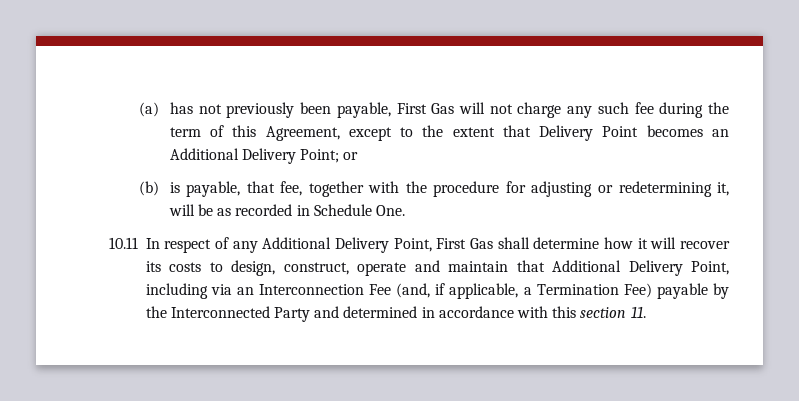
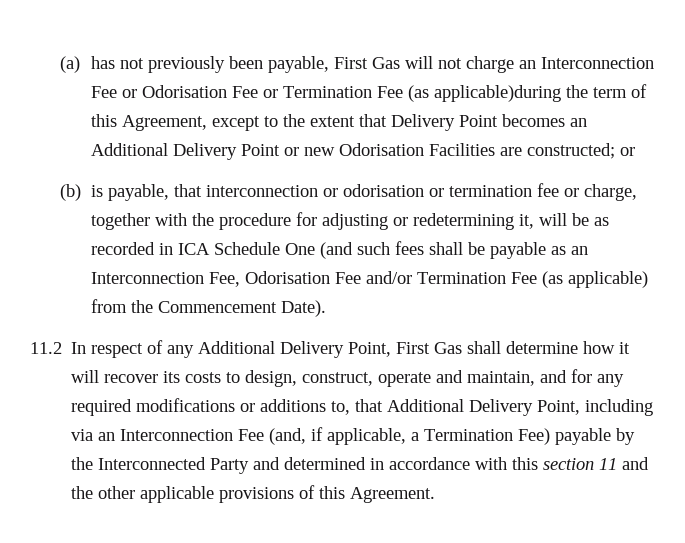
[567,102,704,118] any such fee during -> [518,57,654,69] [90,85,561,102] an Interconnection Fee or Odorisation Fee or Termination Fee (as applicable)during
[300,149,340,163] Point; -> [240,143,615,159] Point or new Odorisation Facilities are constructed;
[280,181,303,196] fee, -> [205,183,637,201] interconnection or odorisation or termination fee or charge,
[313,204,406,216] [109,237,138,249] Schedule One. // 10.11 -> [177,241,588,259] [90,271,648,288] [90,299,326,317] [30,342,62,354] ICA Schedule One (and such fees shall be payable as an Interconnection Fee, Odorisation Fee and/or Termination Fee (as applicable) from the Commencement Date). // 11.2
[448,261,509,272] maintain -> [467,369,625,387] [71,398,351,416] maintain, and for any required modifications or additions to,
[630,306,646,318] 11. -> [599,457,650,470] [71,485,436,503] 11 and the other applicable provisions of this Agreement.

